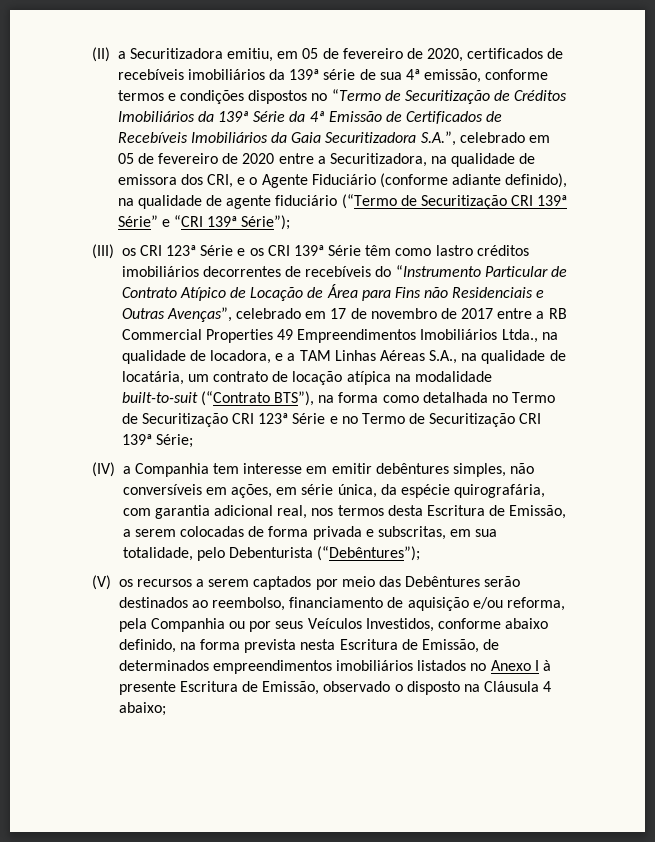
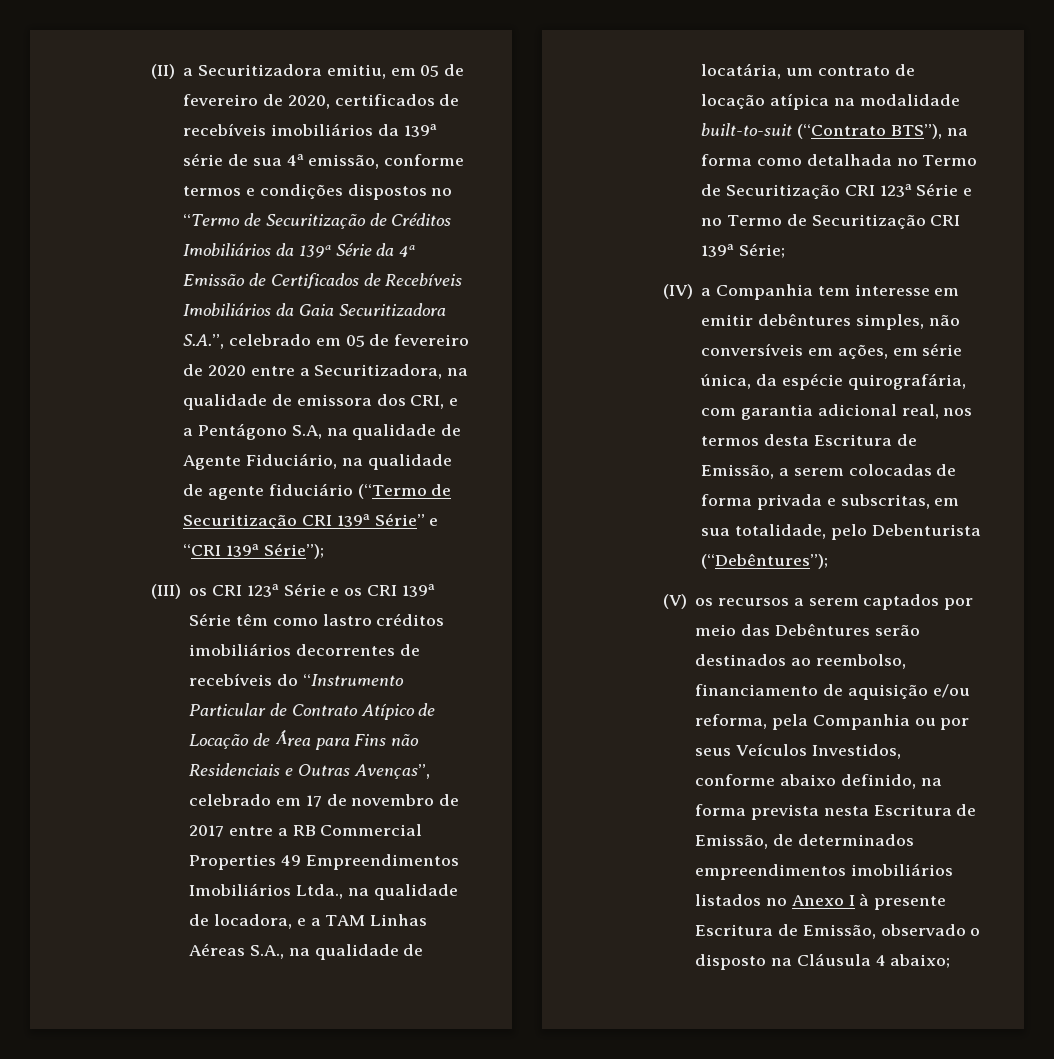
[249,173,568,188] o Agente Fiduciário (conforme adiante definido), -> [183,423,462,440] [183,453,338,470] a Pentágono S.A, na qualidade de Agente Fiduciário,

